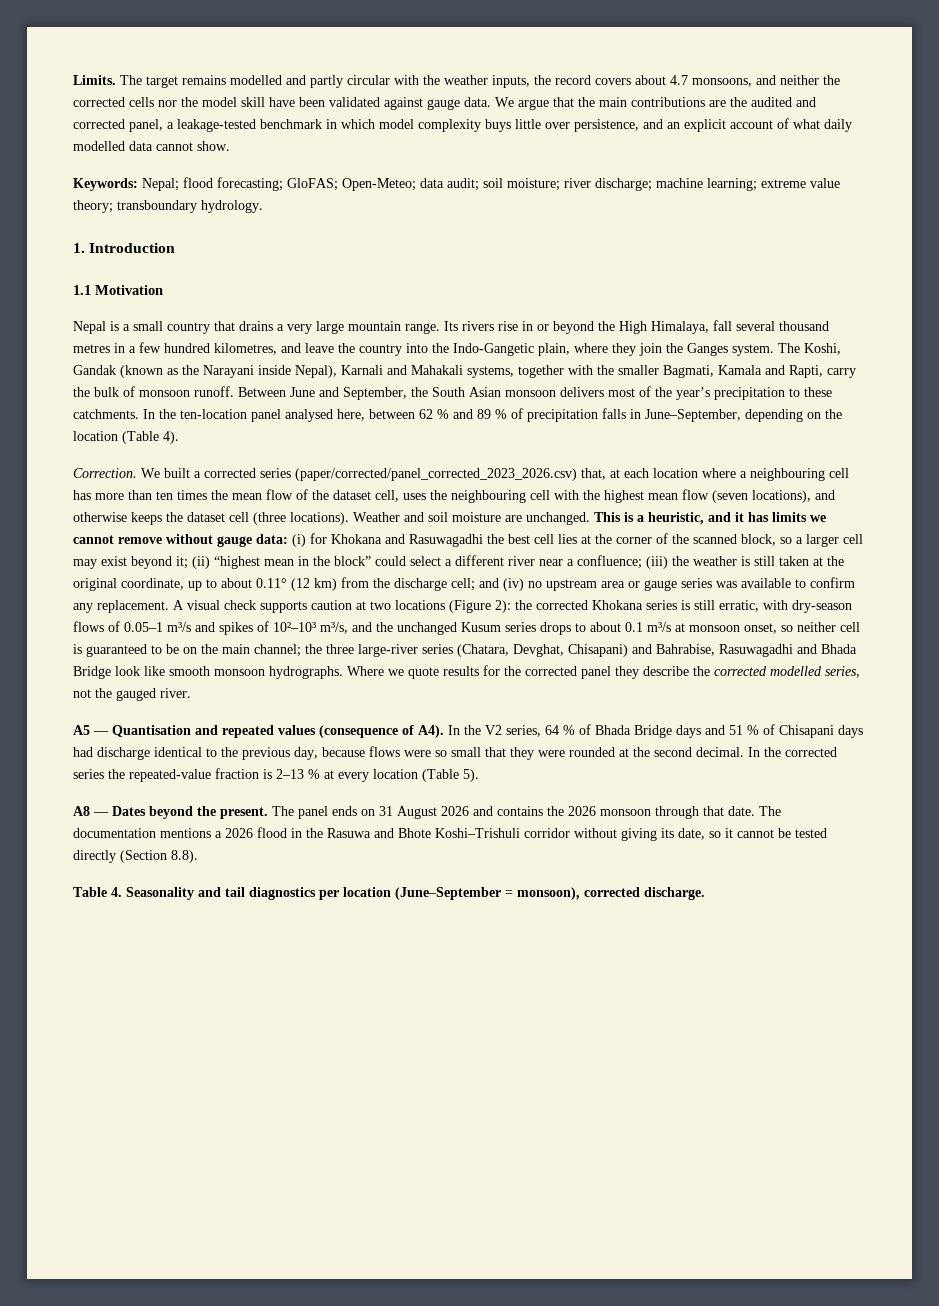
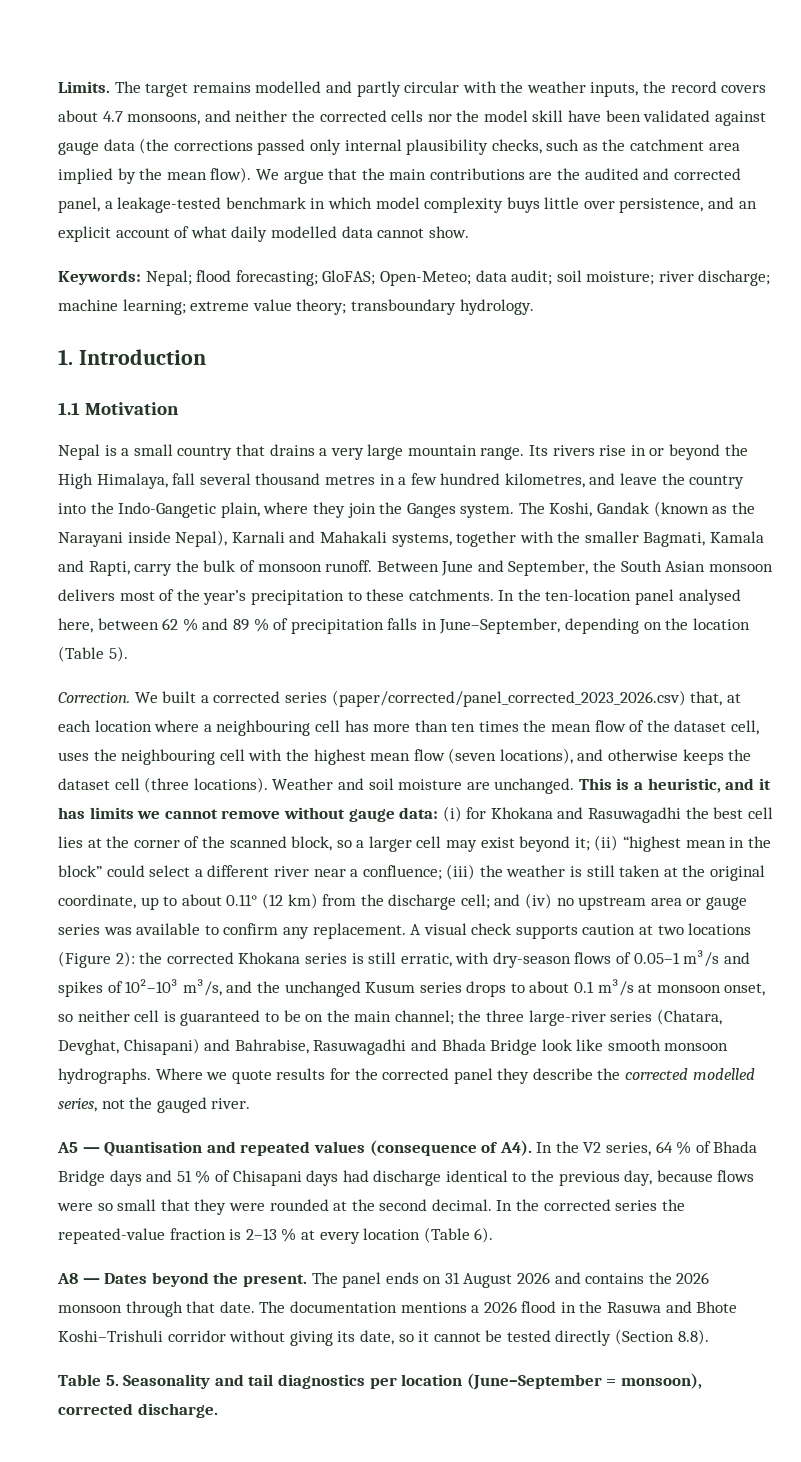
[464,97,491,107] data. -> [103,138,740,155] [58,167,252,184] data (the corrections passed only internal plausibility checks, such as the catchment area implied by the mean flow).
[163,431,179,444] 4). -> [108,646,128,662] 5).
[463,769,479,782] 5). -> [474,1227,494,1243] 6).
[111,887,122,897] 4. -> [105,1375,119,1386] 5.

